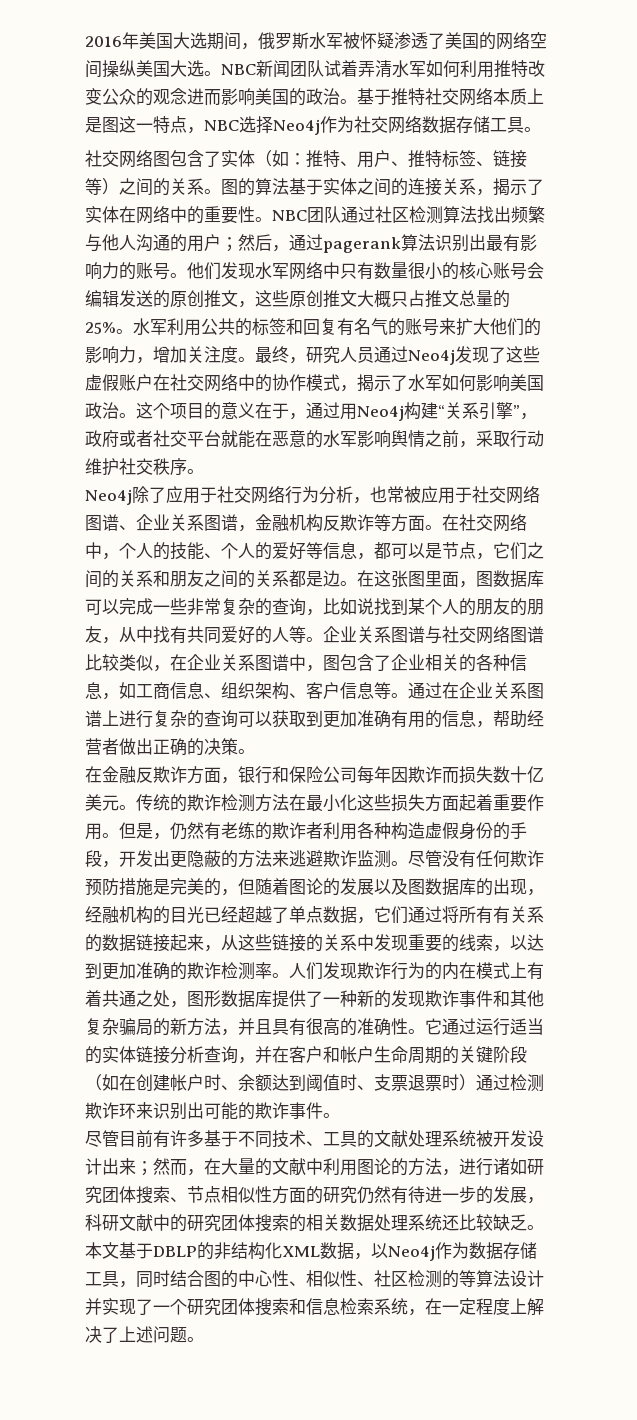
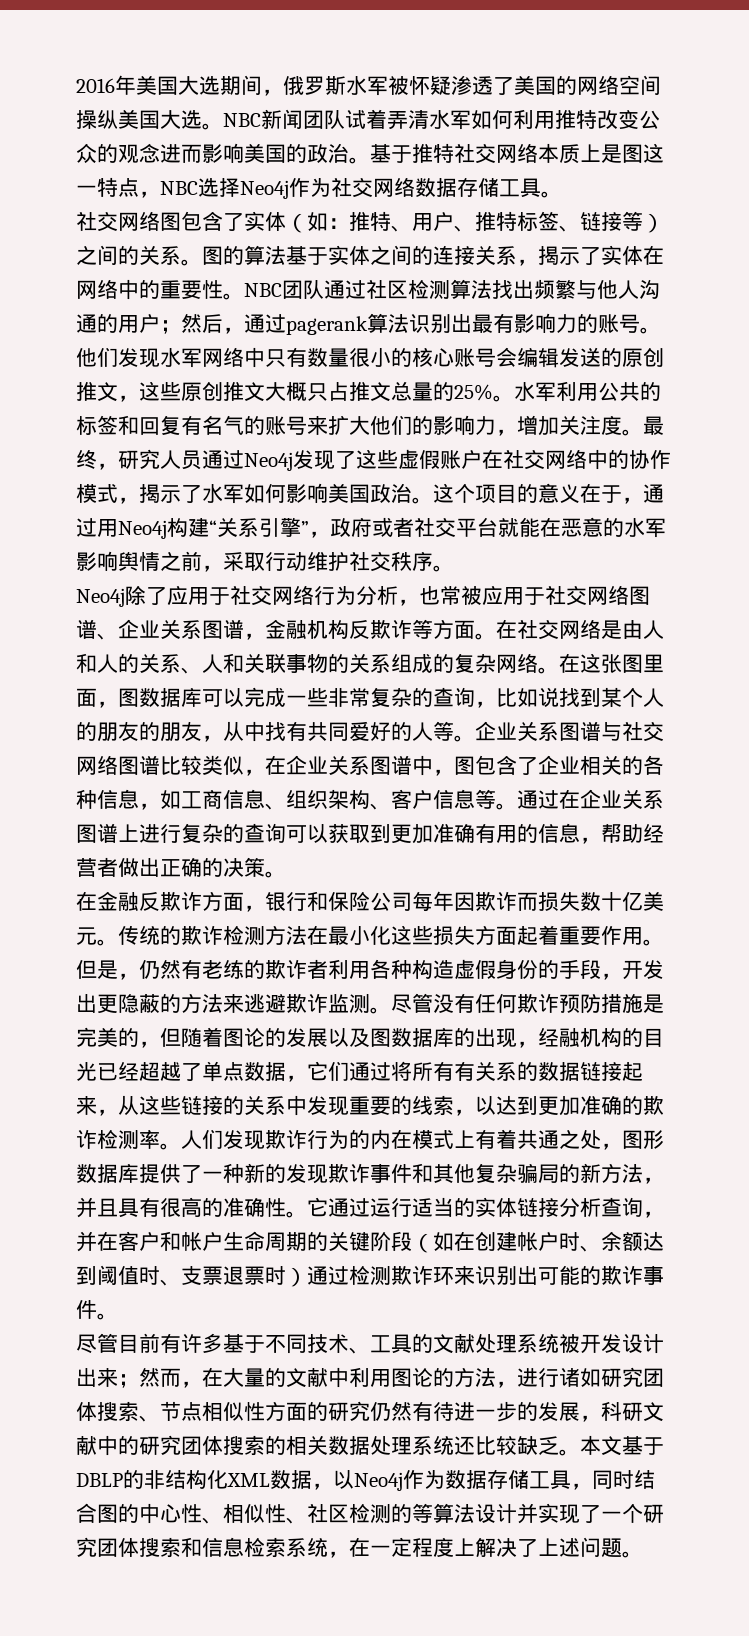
[85,542,544,560] [85,570,340,588] 中，个人的技能、个人的爱好等信息，都可以是节点，它们之间的关系和朋友之间的关系都是边 -> [601,620,664,639] [76,653,538,674] 是由人和人的关系、人和关联事物的关系组成的复杂网络

